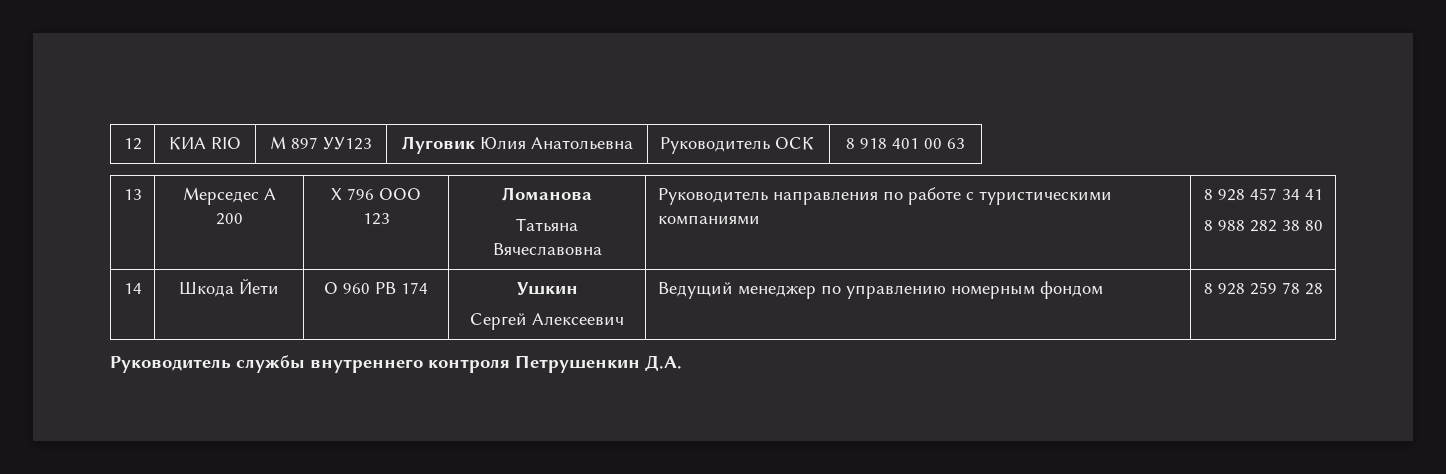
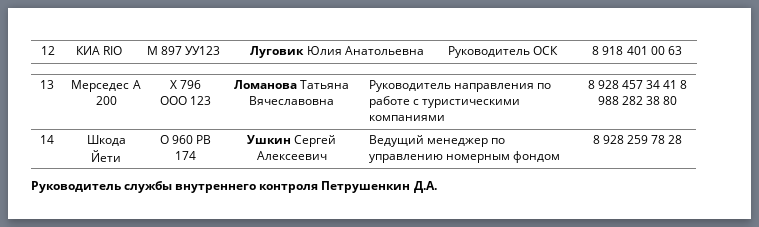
(592, 194) // -> (297, 84) none
(1323, 194) // -> (678, 84) none
(578, 288) // -> (291, 139) none

